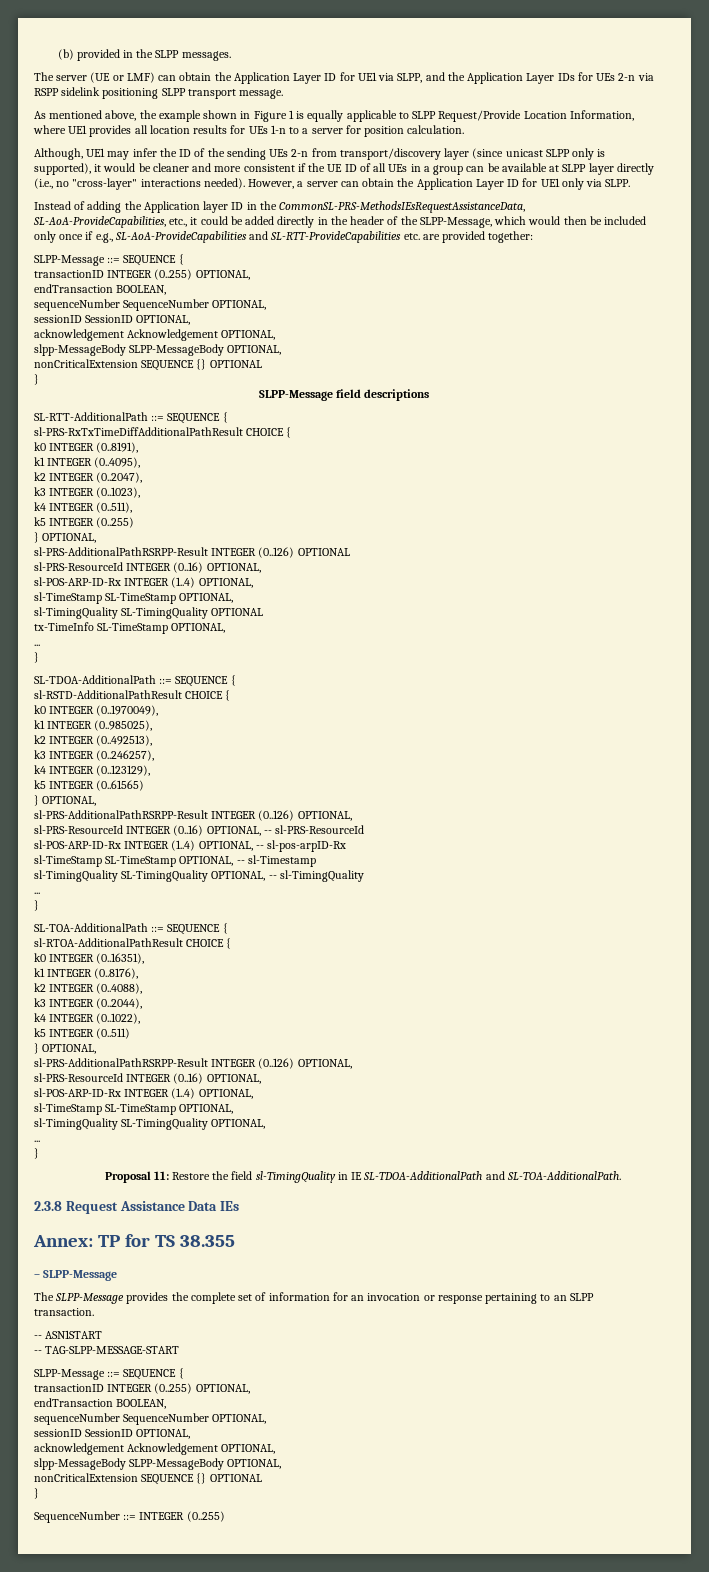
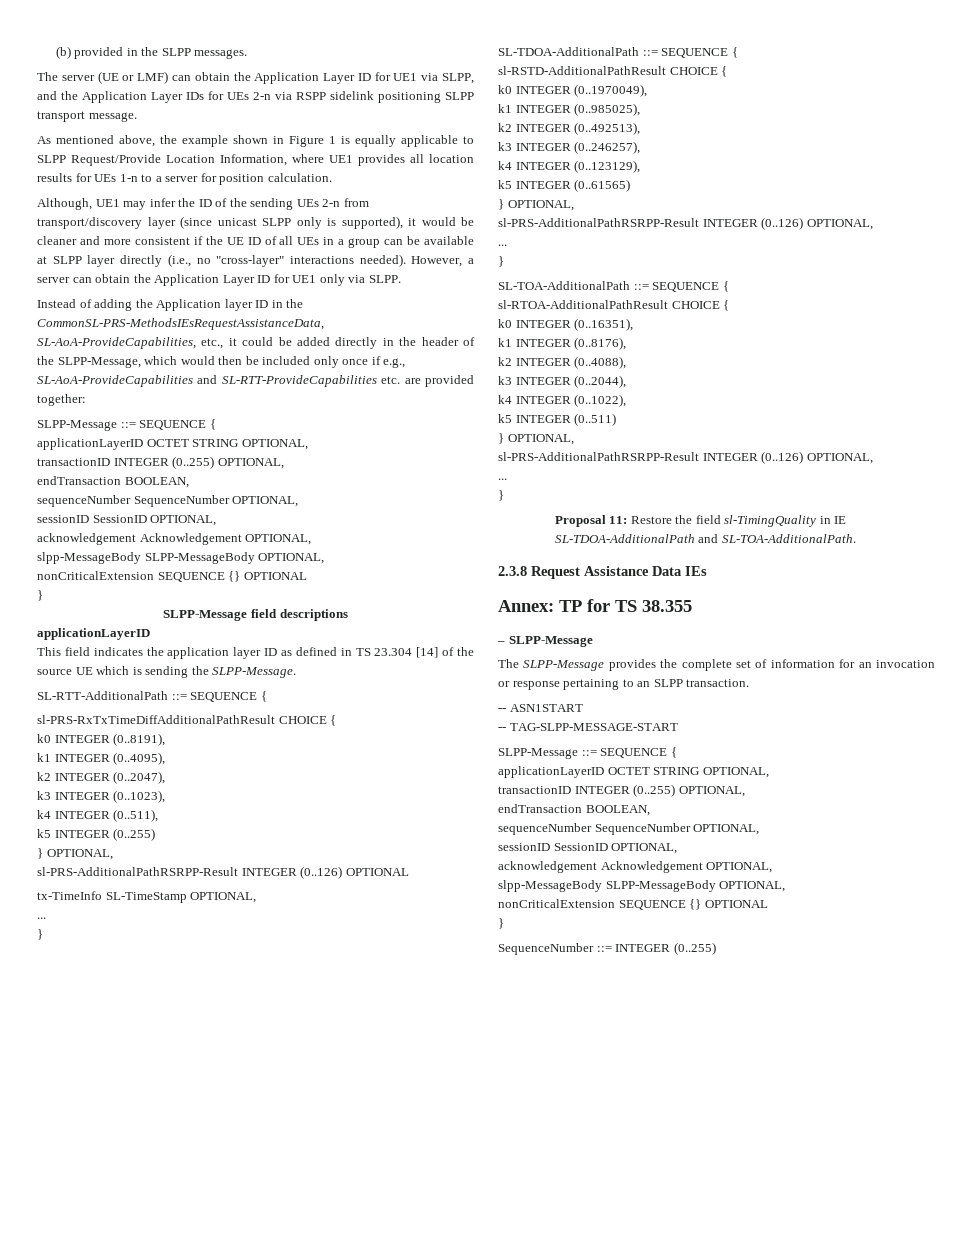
(184, 259) none -> [37,438,308,450] // applicationLayerID OCTET STRING OPTIONAL,
(430, 395) none -> [37,628,150,640] [37,647,474,659] [37,666,297,678] // applicationLayerID // This field indicates the application layer ID as defined in TS 23.304 [14] of the source UE which is sending the SLPP-Message.
[34,562,261,573] [34,577,253,588] [34,592,234,604] [34,607,264,619] // sl-PRS-ResourceId INTEGER (0..16) OPTIONAL, // sl-POS-ARP-ID-Rx INTEGER (1..4) OPTIONAL, // sl-TimeStamp SL-TimeStamp OPTIONAL, // sl-TimingQuality SL-TimingQuality OPTIONAL -> (409, 872) none
[34,825,365,836] [34,840,347,852] [34,855,316,867] [34,870,364,882] // sl-PRS-ResourceId INTEGER (0..16) OPTIONAL, -- sl-PRS-ResourceId // sl-POS-ARP-ID-Rx INTEGER (1..4) OPTIONAL, -- sl-pos-arpID-Rx // sl-TimeStamp SL-TimeStamp OPTIONAL, -- sl-Timestamp // sl-TimingQuality SL-TimingQuality OPTIONAL, -- sl-TimingQuality -> (873, 224) none
[34,1073,261,1084] [34,1088,253,1099] [34,1103,234,1115] [34,1118,266,1130] // sl-PRS-ResourceId INTEGER (0..16) OPTIONAL, // sl-POS-ARP-ID-Rx INTEGER (1..4) OPTIONAL, // sl-TimeStamp SL-TimeStamp OPTIONAL, // sl-TimingQuality SL-TimingQuality OPTIONAL, -> (873, 458) none
(184, 1373) none -> [498,766,769,778] // applicationLayerID OCTET STRING OPTIONAL,

